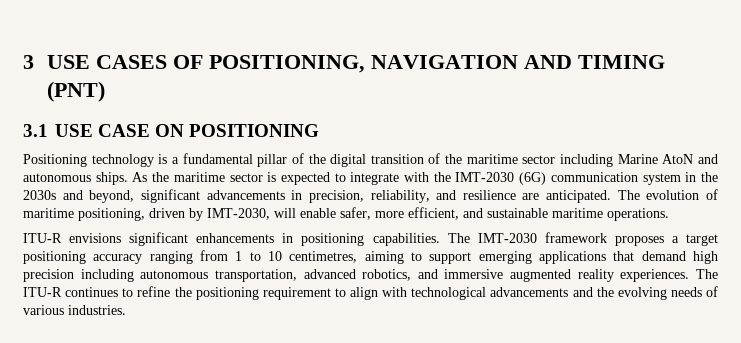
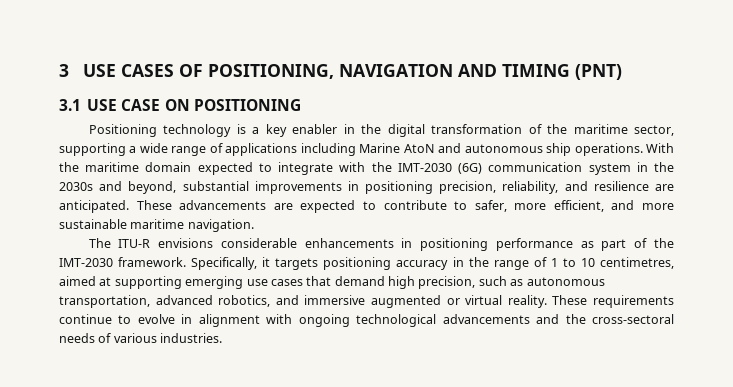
[182,153,304,167] fundamental pillar of -> [265,124,355,137] key enabler in
[370,154,424,164] transition -> [431,124,523,134] transformation
[522,155,556,164] sector -> [634,125,674,136] [59,143,298,156] sector, supporting a wide range of applications
[95,172,277,185] ships. As the maritime sector is -> [546,143,674,156] [59,162,192,172] ship operations. With the maritime domain
[140,189,303,203] significant advancements in -> [182,181,434,194] substantial improvements in positioning
[617,189,718,200] [23,208,336,221] The evolution of maritime positioning, driven by IMT-2030, will enable -> [136,200,468,213] These advancements are expected to contribute to
(483, 213) none -> [642,203,674,210] more
[607,208,669,221] operations. // -> [187,219,254,232] [88,238,111,248] navigation. // The
[129,232,189,246] significant -> [220,238,297,248] considerable
[372,232,718,246] [23,250,718,264] [23,269,134,282] capabilities. The IMT-2030 framework proposes a target positioning accuracy ranging from 1 to 10 centimetres, aiming to support emerging applications that demand high precision including -> [495,238,674,251] [59,257,674,270] [59,276,524,289] performance as part of the IMT-2030 framework. Specifically, it targets positioning accuracy in the range of 1 to 10 centimetres, aimed at supporting emerging use cases that demand high precision, such as
[577,269,718,282] [23,286,408,300] reality experiences. The ITU-R continues to refine the positioning requirement to align with -> [446,295,675,308] [59,314,350,327] or virtual reality. These requirements continue to evolve in alignment with ongoing
[617,287,667,300] evolving -> [592,314,674,324] cross-sectoral

